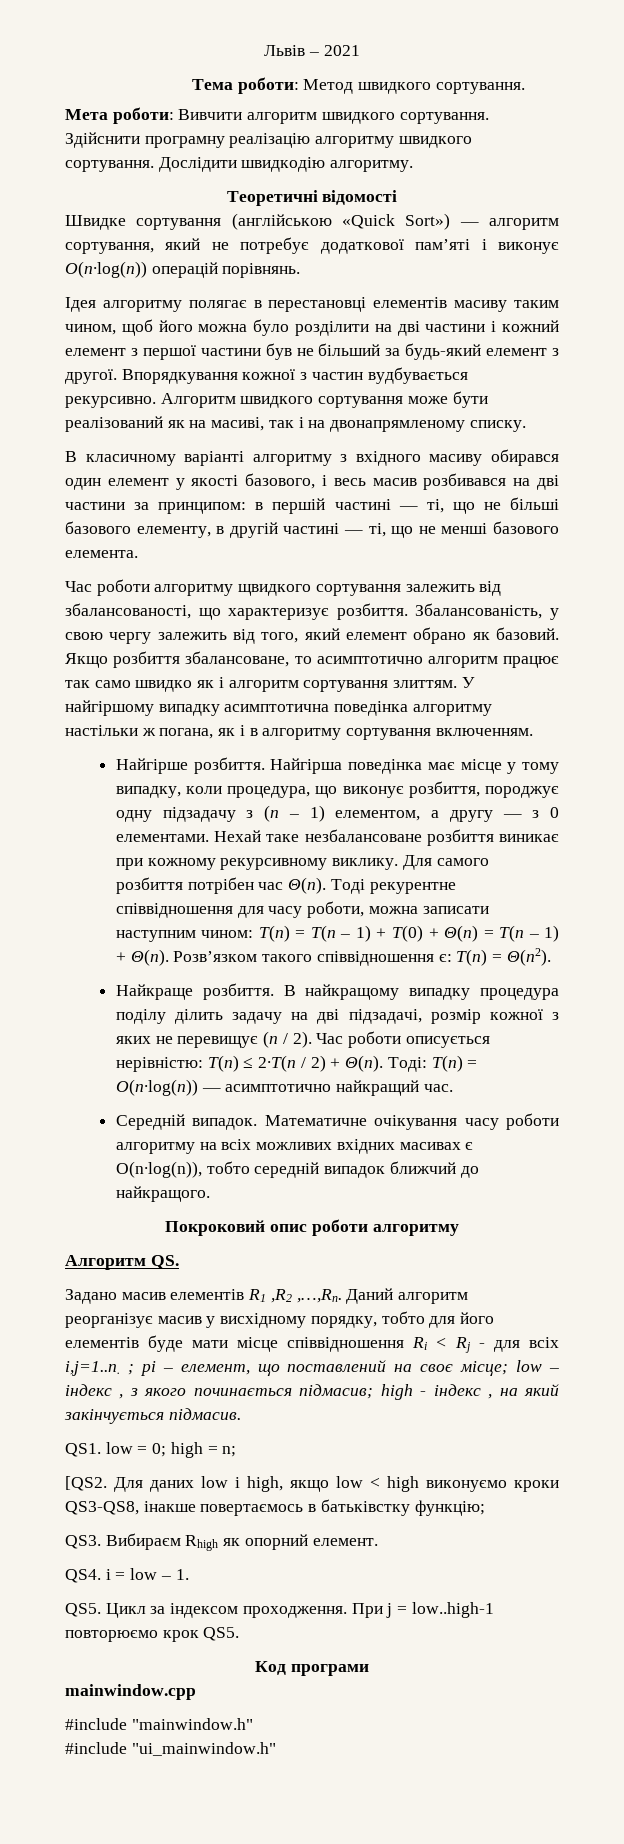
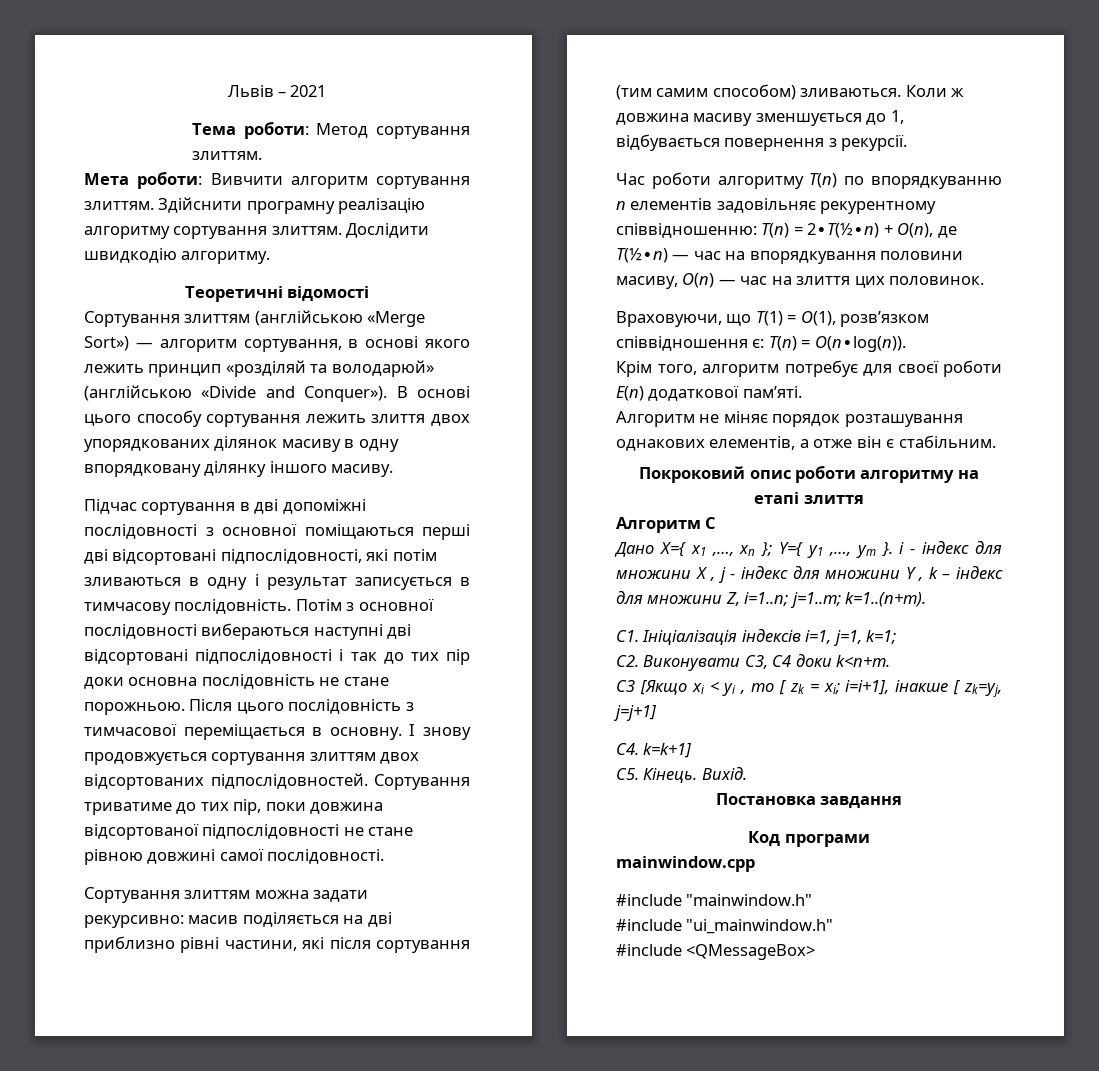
[358,82,525,94] швидкого сортування. -> [376,126,470,139] [192,151,263,160] сортування злиттям.
[321,112,489,124] швидкого сортування. -> [376,176,470,189] [84,201,154,210] сортування злиттям.
[398,136,472,148] [65,160,154,172] швидкого сортування. -> [173,226,342,239] сортування злиттям.
[65,213,559,230] [65,237,560,254] [65,261,301,278] [65,297,559,312] [65,319,559,336] [65,343,559,360] [65,367,468,384] [65,391,488,408] [65,416,526,432] [65,449,559,466] [65,473,559,490] [65,497,560,514] [65,521,560,538] [65,550,138,558] [65,579,502,596] [65,603,559,620] [65,627,559,644] [65,651,560,668] [65,677,475,692] [65,700,492,716] [65,725,533,740] [115,757,559,774] [115,781,559,798] [115,805,559,822] [115,829,559,846] [115,855,489,870] [115,877,456,894] [115,901,489,918] [115,925,560,942] [115,948,551,966] [115,983,559,1000] [115,1009,559,1024] [115,1031,490,1048] [115,1055,478,1072] [115,1079,453,1096] [115,1113,559,1130] [115,1139,474,1154] [115,1161,479,1178] [115,1186,210,1202] [165,1219,459,1236] [65,1255,179,1270] [65,1288,469,1304] [65,1311,495,1328] [65,1335,559,1353] [65,1360,560,1376] [65,1384,559,1400] [64,1408,241,1424] [65,1442,237,1458] [65,1476,559,1492] [65,1499,485,1516] [65,1533,378,1551] [65,1568,189,1583] [65,1602,494,1618] [65,1627,240,1642] Швидке сортування (англійською «Quick Sort») — алгоритм сортування, який не потребує додаткової пам’яті і виконує O(n∙log(n)) операцій порівнянь. // Ідея алгоритму полягає в перестановці елементів масиву таким чином, щоб його можна було розділити на дві частини і кожний елемент з першої частини був не більший за будь-який елемент з другої. Впорядкування кожної з частин вудбувається рекурсивно. Алгоритм швидкого сортування може бути реалізований як на масиві, так і на двонапрямленому списку. // В класичному варіанті алгоритму з вхідного масиву обирався один елемент у якості базового, і весь масив розбивався на дві частини за принципом: в першій частині — ті, що не більші базового елементу, в другій частині — ті, що не менші базового елемента. // Час роботи алгоритму щвидкого сортування залежить від збалансованості, що характеризує розбиття. Збалансованість, у свою чергу залежить від того, який елемент обрано як базовий. Якщо розбиття збалансоване, то асимптотично алгоритм працює так само швидко як і алгоритм сортування злиттям. У найгіршому випадку асимптотична поведінка алгоритму настільки ж погана, як і в алгоритму сортування включенням. // Найгірше розбиття. Найгірша поведінка має місце у тому випадку, коли процедура, що виконує розбиття, породжує одну підзадачу з (n – 1) елементом, а другу — з 0 елементами. Нехай таке незбалансоване розбиття виникає при кожному рекурсивному виклику. Для самого розбиття потрібен час Θ(n). Тоді рекурентне співвідношення для часу роботи, можна записати наступним чином: T(n) = T(n – 1) + T(0) + Θ(n) = T(n – 1) + Θ(n). Розв’язком такого співвідношення є: T(n) = Θ(n2). // Найкраще розбиття. В найкращому випадку процедура поділу ділить задачу на дві підзадачі, розмір кожної з яких не перевищує (n / 2). Час роботи описується нерівністю: T(n) ≤ 2∙T(n / 2) + Θ(n). Тоді: T(n) = O(n∙log(n)) — асимптотично найкращий час. // Середній випадок. Математичне очікування часу роботи алгоритму на всіх можливих вхідних масивах є O(n∙log(n)), тобто середній випадок ближчий до найкращого. // Покроковий опис роботи алгоритму // Алгоритм QS. // Задано масив елементів R1 ,R2 ,…,Rn. Даний алгоритм реорганізує масив у висхідному порядку, тобто для його елементів буде мати місце співвідношення Ri < Rj - для всіх i,j=1..n. ; pi – елемент, що поставлений на своє місце; low – індекс , з якого починається підмасив; high - індекс , на який закінчується підмасив. // QS1. low = 0; high = n; // [QS2. Для даних low і high, якщо low < high виконуємо кроки QS3-QS8, інакше повертаємось в батьківстку функцію; // QS3. Вибираєм Rhigh як опорний елемент. // QS4. i = low – 1. // QS5. Цикл за індексом проходження. При j = low..high-1 повторюємо крок QS5. -> [84,310,426,327] [84,336,470,352] [84,360,434,377] [84,385,470,402] [84,410,471,427] [84,436,399,452] [84,461,394,477] [84,499,366,515] [84,523,470,540] [84,549,437,565] [84,574,470,590] [84,598,434,615] [84,623,412,640] [84,649,471,665] [84,674,389,689] [84,699,414,715] [84,723,472,740] [84,752,420,765] [84,773,470,790] [84,799,384,815] [84,823,414,840] [84,848,385,865] [84,887,369,903] [84,912,392,928] [84,936,470,953] [616,84,965,100] [616,110,904,126] [616,134,908,151] [616,172,1002,189] [616,198,937,214] [616,223,957,238] [616,248,964,264] [616,273,985,289] [616,311,930,327] [616,336,906,352] [616,360,1002,377] [616,385,802,401] [616,411,963,427] [616,435,996,451] [639,465,979,483] [754,492,864,504] [616,517,717,533] [614,540,1002,558] [616,565,1003,583] [616,590,927,608] [616,628,897,646] [616,653,891,671] [616,680,1002,697] [613,705,657,721] [616,743,693,758] [616,766,747,783] [715,793,903,809] Сортування злиттям (англійською «Merge Sort») — алгоритм сортування, в основі якого лежить принцип «розділяй та володарюй» (англійською «Divide and Conquer»). В основі цього способу сортування лежить злиття двох упорядкованих ділянок масиву в одну впорядковану ділянку іншого масиву. // Підчас сортування в дві допоміжні послідовності з основної поміщаються перші дві відсортовані підпослідовності, які потім зливаються в одну і результат записується в тимчасову послідовність. Потім з основної послідовності вибераються наступні дві відсортовані підпослідовності і так до тих пір доки основна послідовність не стане порожньою. Після цього послідовність з тимчасової переміщається в основну. І знову продовжується сортування злиттям двох відсортованих підпослідовностей. Сортування триватиме до тих пір, поки довжина відсортованої підпослідовності не стане рівною довжині самої послідовності. // Сортування злиттям можна задати рекурсивно: масив поділяється на дві приблизно рівні частини, які після сортування (тим самим способом) зливаються. Коли ж довжина масиву зменшується до 1, відбувається повернення з рекурсії. // Час роботи алгоритму T(n) по впорядкуванню n елементів задовільняє рекурентному співвідношенню: T(n) = 2∙T(½∙n) + O(n), де T(½∙n) — час на впорядкування половини масиву, O(n) — час на злиття цих половинок. // Враховуючи, що T(1) = O(1), розв’язком співвідношення є: T(n) = O(n∙log(n)). // Крім того, алгоритм потребує для своєї роботи E(n) додаткової пам’яті. // Алгоритм не міняє порядок розташування однакових елементів, а отже він є стабільним. // Покроковий опис роботи алгоритму на етапі злиття // Алгоритм C // Дано X={ x1 ,…, xn }; Y={ y1 ,…, ym }. і - індекс для множини X , j - індекс для множини Y , k – індекс для множини Z, i=1..n; j=1..m; k=1..(n+m). // C1. Ініціалізація індексів i=1, j=1, k=1; // C2. Виконувати C3, C4 доки k<n+m. // С3 [Якщо xi < yi , то [ zk = xi; i=i+1], інакше [ zk=yj, j=j+1] // C4. k=k+1] // C5. Кінець. Вихід. // Постановка завдання
(276, 1749) none -> [616,944,816,960] // #include <QMessageBox>

